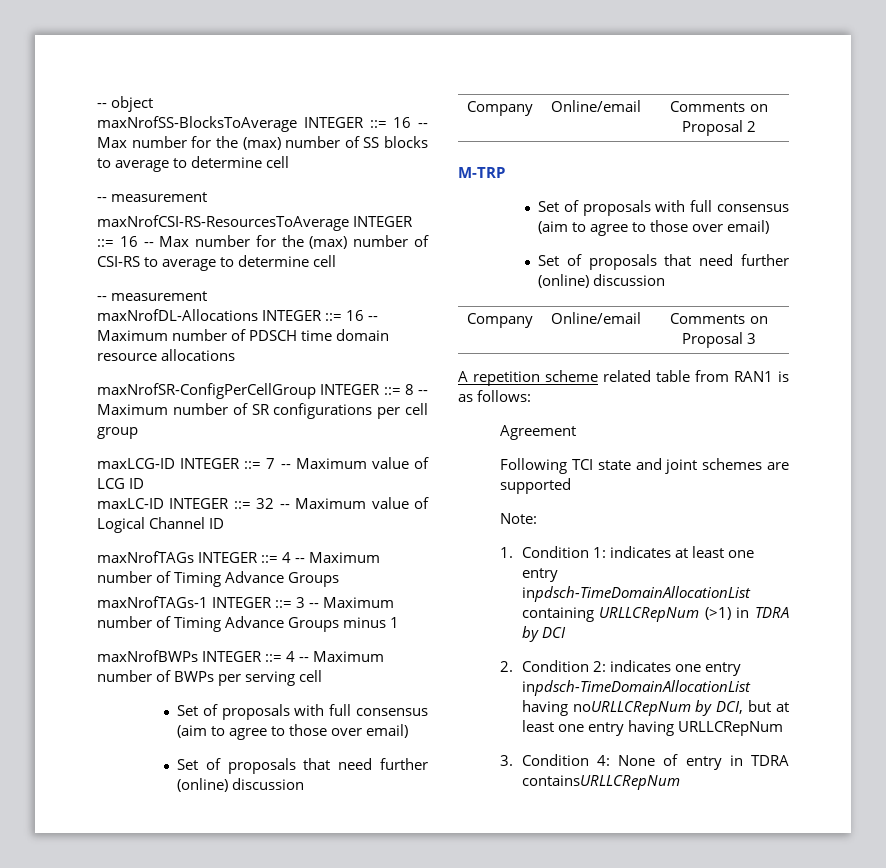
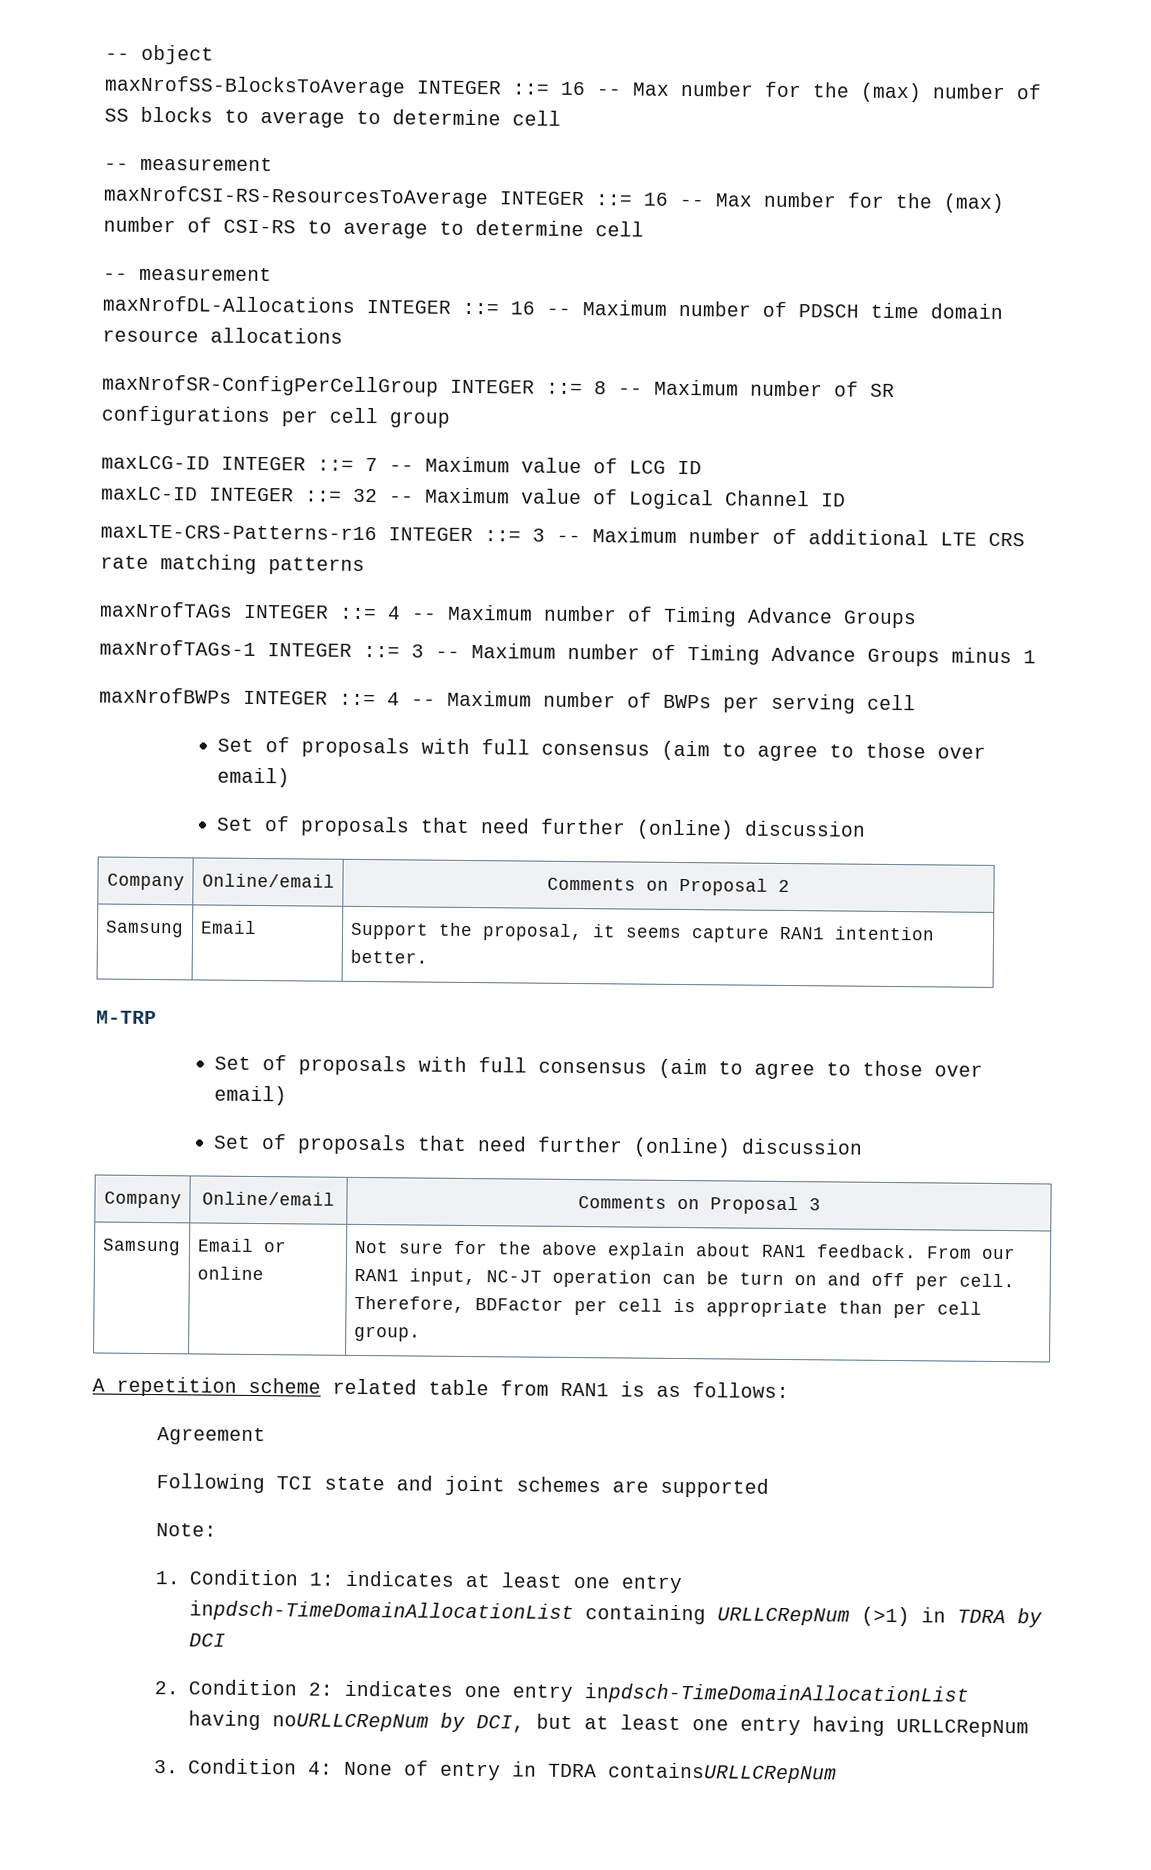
(225, 523) none -> [100,524,1025,547] [100,554,365,575] // maxLTE-CRS-Patterns-r16 INTEGER ::= 3 -- Maximum number of additional LTE CRS rate matching patterns
(757, 126) none -> [104,920,184,938] [199,920,257,934] [349,922,935,943] [349,949,428,964] // Samsung | Email | Support the proposal, it seems capture RAN1 intention better.
(757, 338) none -> [101,1238,181,1256] [197,1238,287,1253] [196,1266,264,1281] [353,1240,1016,1261] [353,1268,1015,1291] [353,1295,982,1319] [353,1325,421,1342] // Samsung | Email or online | Not sure for the above explain about RAN1 feedback. From our RAN1 input, NC-JT operation can be turn on and off per cell. Therefore, BDFactor per cell is appropriate than per cell group.

